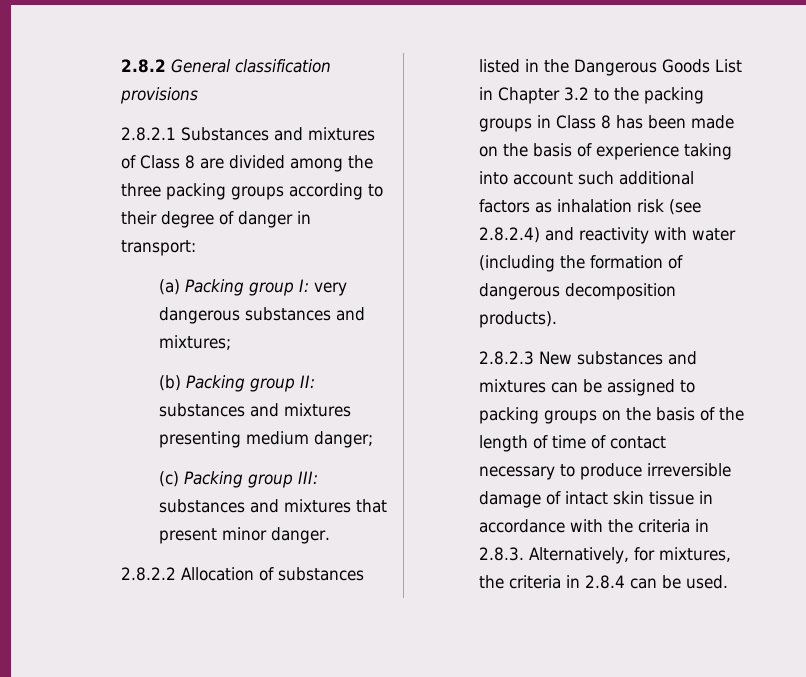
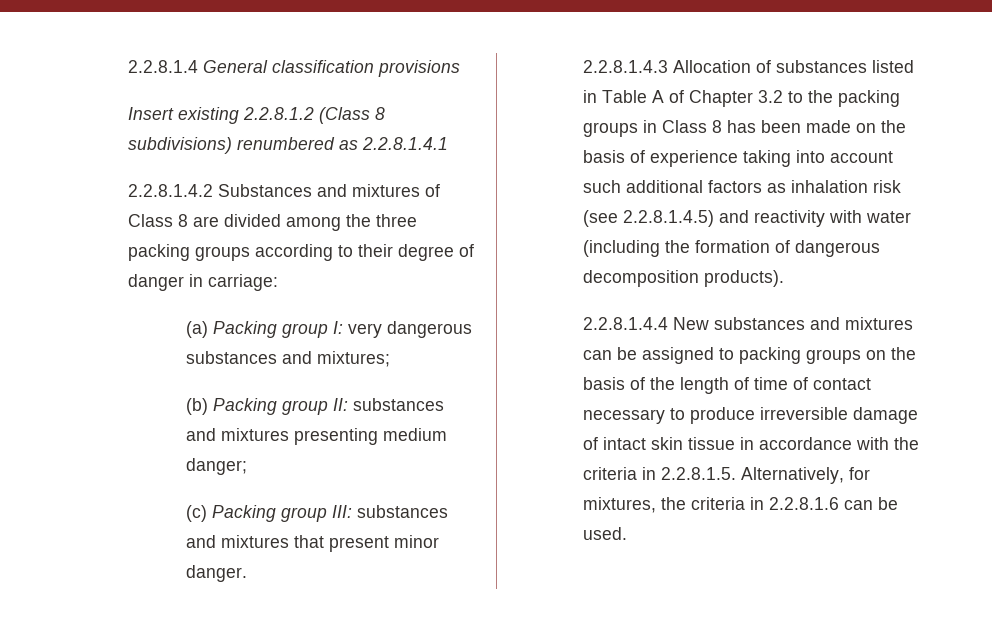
[120,59,166,73] 2.8.2 -> [127,60,198,73] 2.2.8.1.4
[120,127,176,141] 2.8.2.1 -> [127,107,385,124] [127,137,448,154] [127,184,213,197] Insert existing 2.2.8.1.2 (Class 8 subdivisions) renumbered as 2.2.8.1.4.1 // 2.2.8.1.4.2
[120,240,196,256] transport: -> [207,274,278,291] carriage:
[120,567,176,581] 2.8.2.2 -> [582,60,668,73] 2.2.8.1.4.3
[543,59,742,76] [478,87,493,100] the Dangerous Goods List in -> [601,90,684,103] Table A of
[478,227,540,243] 2.8.2.4) -> [622,210,714,227] 2.2.8.1.4.5)
[478,351,534,365] 2.8.2.3 -> [582,317,668,330] 2.2.8.1.4.4
[478,547,524,561] 2.8.3. -> [660,467,736,480] 2.2.8.1.5.
[584,575,625,589] 2.8.4 -> [768,497,839,510] 2.2.8.1.6

